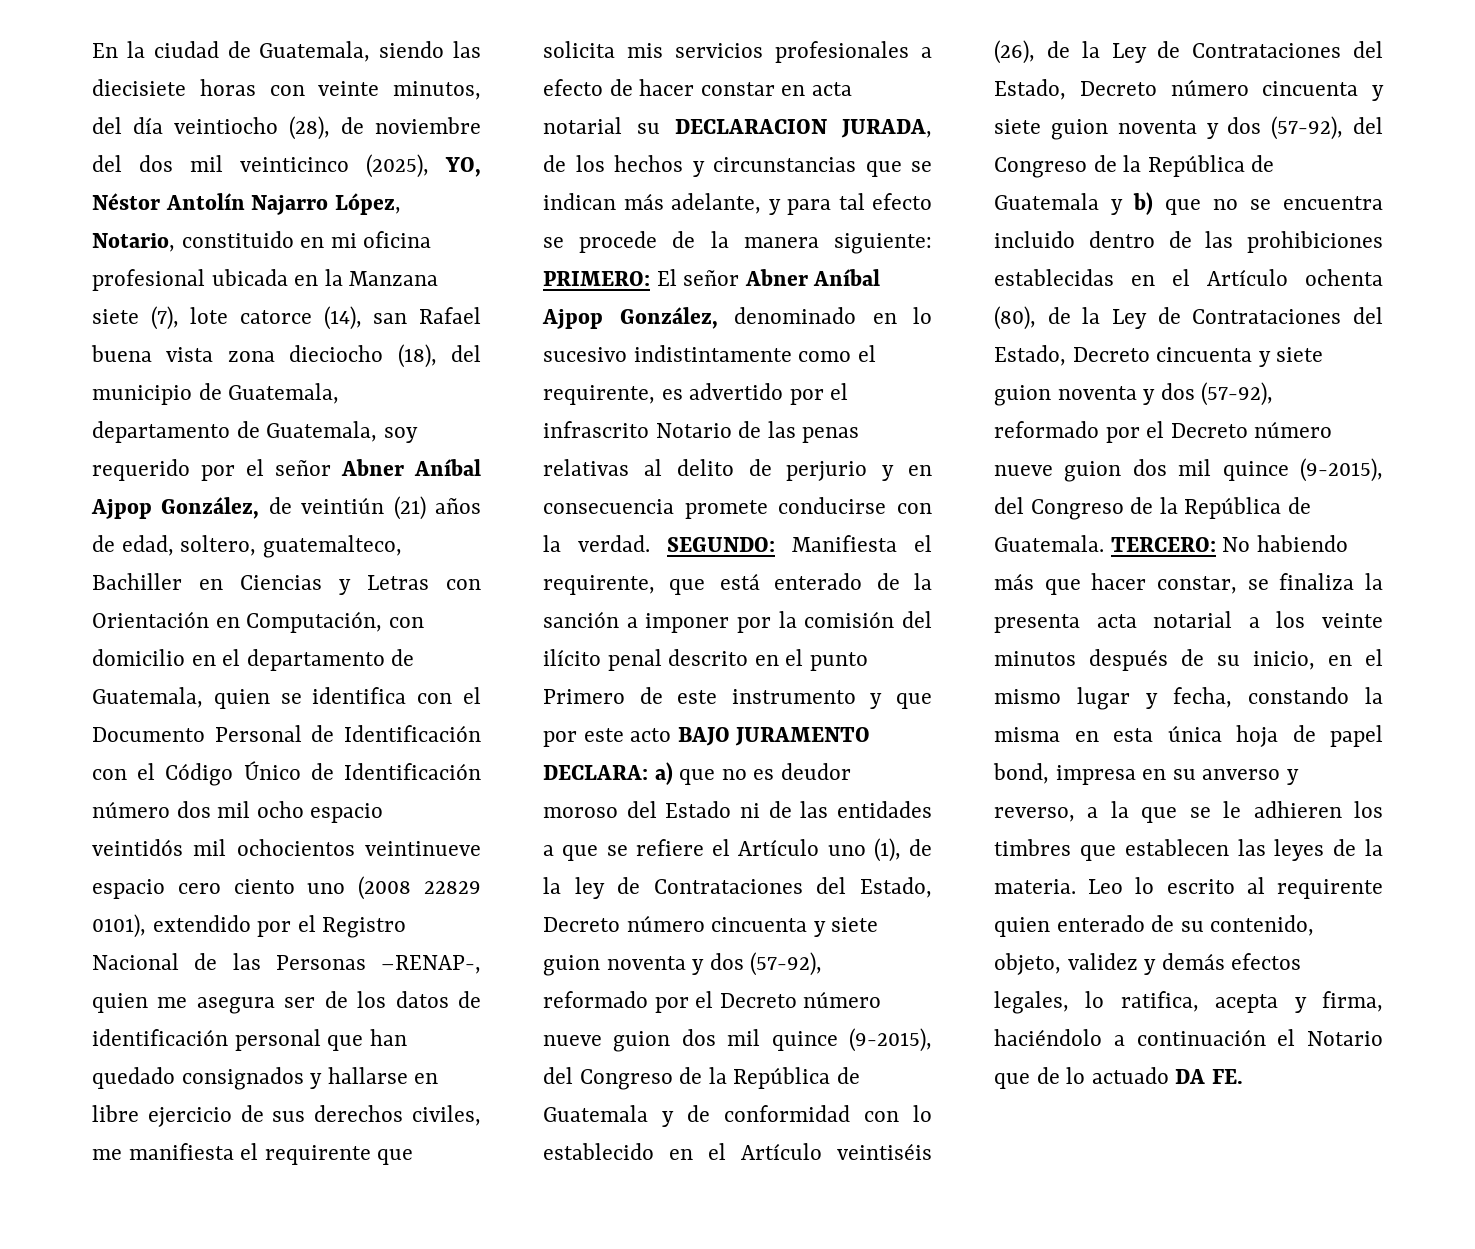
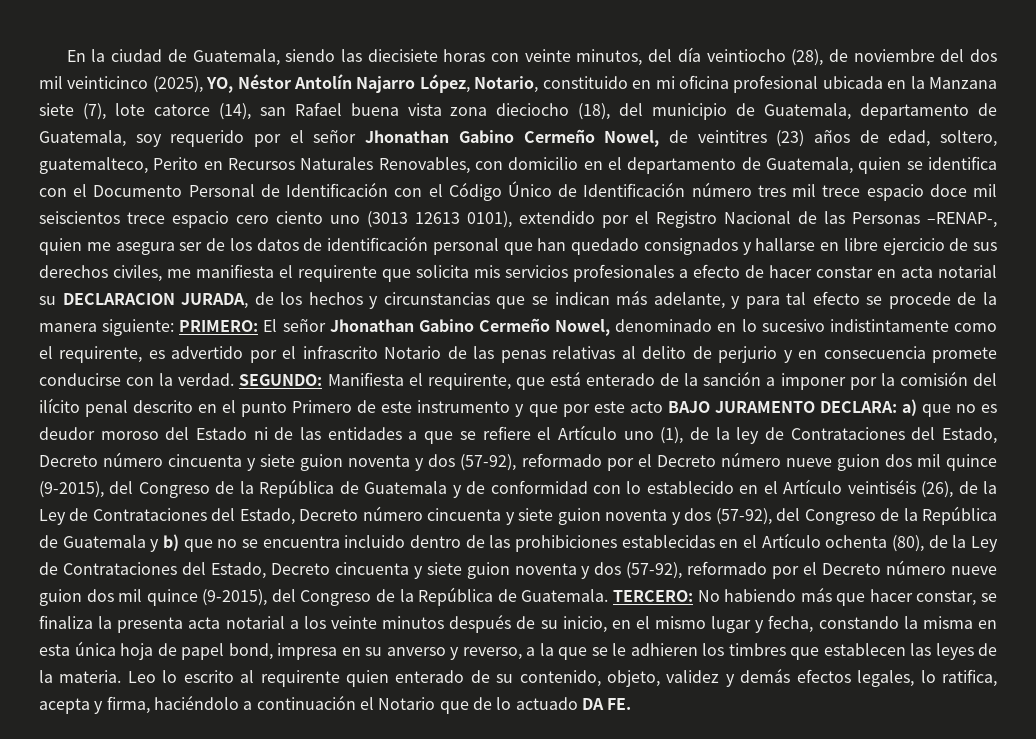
[341,459,481,476] [91,496,426,520] Abner Aníbal Ajpop González, de veintiún (21) -> [365,129,805,147] Jhonathan Gabino Cermeño Nowel, de veintitres (23)
[92,573,481,595] [92,611,383,633] Bachiller en Ciencias y Letras con Orientación en Computación, -> [153,157,470,174] Perito en Recursos Naturales Renovables,
[176,801,384,823] [92,839,481,856] dos mil ocho espacio veintidós mil ochocientos veintinueve -> [757,184,997,201] [39,211,165,224] tres mil trece espacio doce mil seiscientos trece
[358,876,482,900] (2008 22829 -> [367,211,460,228] (3013 12613
[744,269,881,286] [542,307,718,329] Abner Aníbal Ajpop González, -> [329,318,611,336] Jhonathan Gabino Cermeño Nowel,

